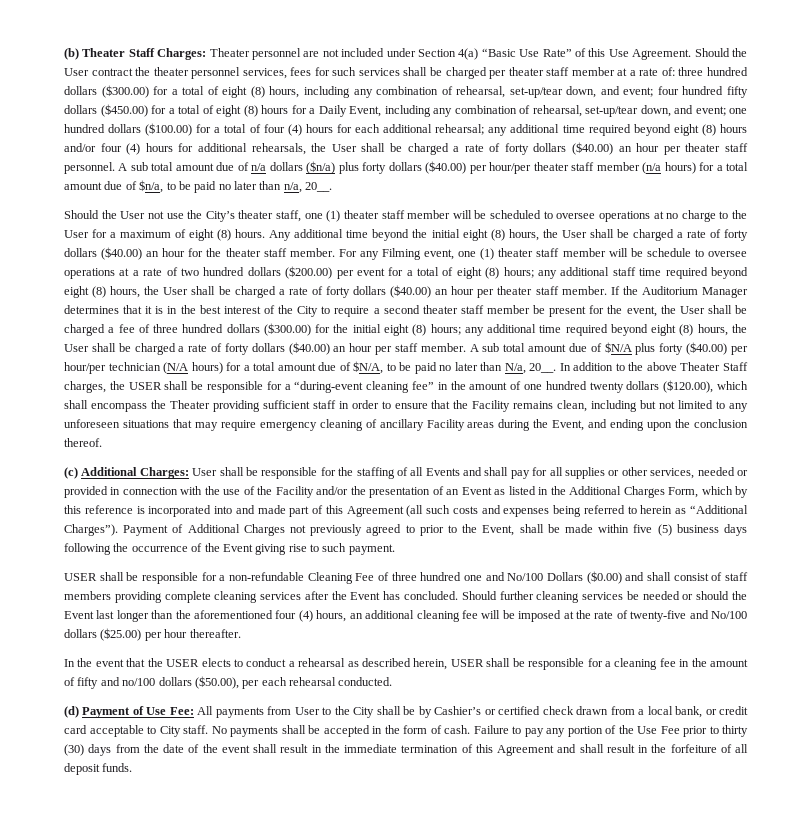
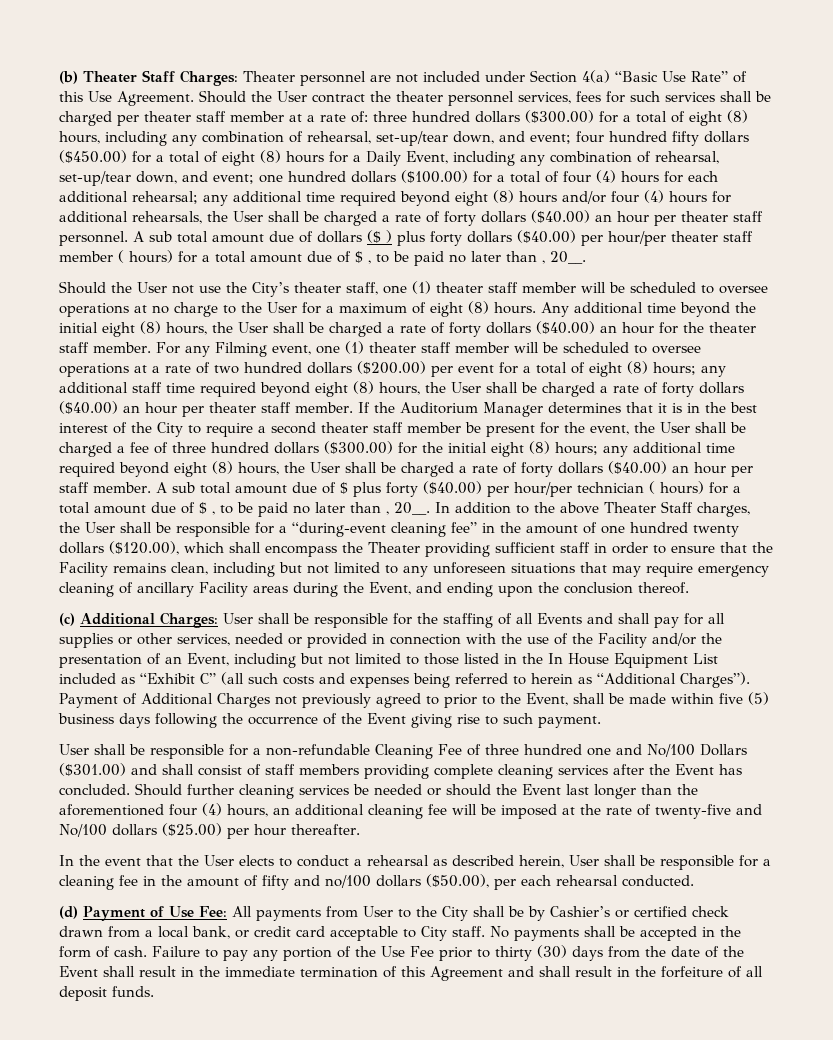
[251,161,336,174] n/a dollars ($n/a) -> [317,230,392,243] dollars ($ )
[642,162,748,174] [64,180,302,193] (n/a hours) for a total amount due of $n/a, to be paid no later than n/a, -> [118,250,545,266] ( hours) for a total amount due of $ , to be paid no later than ,
[646,248,691,257] schedule -> [562,342,629,353] scheduled
[604,342,632,353] $N/A -> [339,482,348,494] $
[163,361,526,374] (N/A hours) for a total amount due of $N/A, to be paid no later than N/a, -> [648,481,741,494] [59,502,389,517] ( hours) for a total amount due of $ , to be paid no later than ,
[128,382,162,390] USER -> [85,522,115,533] User
[461,486,748,498] [64,505,404,517] Event as listed in the Additional Charges Form, which by this reference is incorporated into and made part of this Agreement -> [187,653,718,668] [59,673,216,684] Event, including but not limited to those listed in the In House Equipment List included as “Exhibit C”
[64,573,97,581] USER -> [59,744,89,755] User
[586,571,622,584] ($0.00) -> [59,763,126,776] ($301.00)
[166,659,200,667] USER -> [204,855,234,866] User
[450,659,484,667] USER -> [569,855,599,866] User
[221,745,250,753] event -> [59,966,98,977] Event

